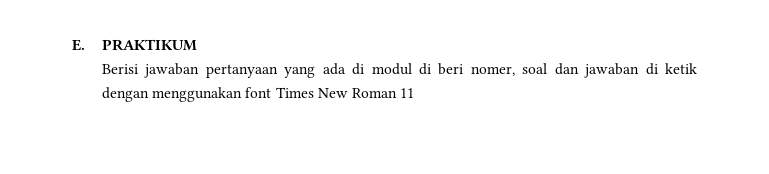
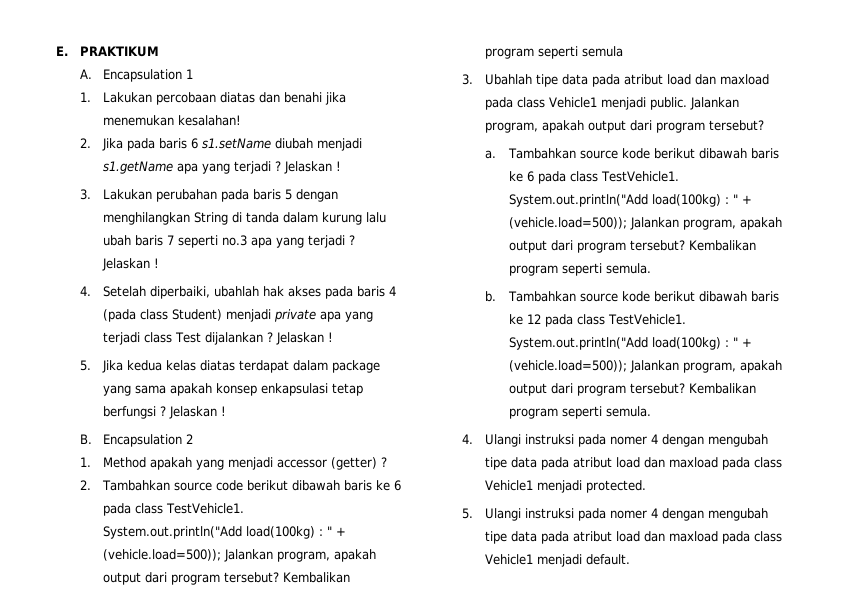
[101,63,697,78] [101,87,415,102] Berisi jawaban pertanyaan yang ada di modul di beri nomer, soal dan jawaban di ketik dengan menggunakan font Times New Roman 11 -> [79,69,194,82] [79,92,347,105] [103,115,242,126] [79,138,363,151] [103,161,342,174] [79,189,339,202] [103,212,387,225] [103,235,356,248] [102,258,160,271] [79,286,397,299] [103,309,374,322] [103,332,334,345] [79,360,381,373] [103,383,364,396] [103,406,227,419] [79,434,194,447] [79,457,388,470] [79,480,402,491] [103,503,245,516] [103,526,347,539] [103,549,377,562] [103,572,351,585] [485,46,624,59] [461,74,770,87] [485,97,740,110] [485,120,765,133] [485,148,779,159] [508,171,679,184] [508,194,752,207] [508,217,782,230] [508,240,756,253] [508,263,651,276] [485,291,779,302] [508,314,686,327] [508,337,752,350] [508,360,782,373] [508,383,756,396] [508,406,651,419] [461,434,769,447] [485,457,783,470] [485,480,647,493] [461,508,769,521] [485,531,783,544] [485,554,631,567] A. Encapsulation 1 // 1. Lakukan percobaan diatas dan benahi jika menemukan kesalahan! // 2. Jika pada baris 6 s1.setName diubah menjadi s1.getName apa yang terjadi ? Jelaskan ! // 3. Lakukan perubahan pada baris 5 dengan menghilangkan String di tanda dalam kurung lalu ubah baris 7 seperti no.3 apa yang terjadi ? Jelaskan ! // 4. Setelah diperbaiki, ubahlah hak akses pada baris 4 (pada class Student) menjadi private apa yang terjadi class Test dijalankan ? Jelaskan ! // 5. Jika kedua kelas diatas terdapat dalam package yang sama apakah konsep enkapsulasi tetap berfungsi ? Jelaskan ! // B. Encapsulation 2 // 1. Method apakah yang menjadi accessor (getter) ? // 2. Tambahkan source code berikut dibawah baris ke 6 pada class TestVehicle1. // System.out.println("Add load(100kg) : " + (vehicle.load=500)); Jalankan program, apakah output dari program tersebut? Kembalikan program seperti semula // 3. Ubahlah tipe data pada atribut load dan maxload pada class Vehicle1 menjadi public. Jalankan program, apakah output dari program tersebut? // a. Tambahkan source kode berikut dibawah baris ke 6 pada class TestVehicle1. System.out.println("Add load(100kg) : " + (vehicle.load=500)); Jalankan program, apakah output dari program tersebut? Kembalikan program seperti semula. // b. Tambahkan source kode berikut dibawah baris ke 12 pada class TestVehicle1. System.out.println("Add load(100kg) : " + (vehicle.load=500)); Jalankan program, apakah output dari program tersebut? Kembalikan program seperti semula. // 4. Ulangi instruksi pada nomer 4 dengan mengubah tipe data pada atribut load dan maxload pada class Vehicle1 menjadi protected. // 5. Ulangi instruksi pada nomer 4 dengan mengubah tipe data pada atribut load dan maxload pada class Vehicle1 menjadi default.

